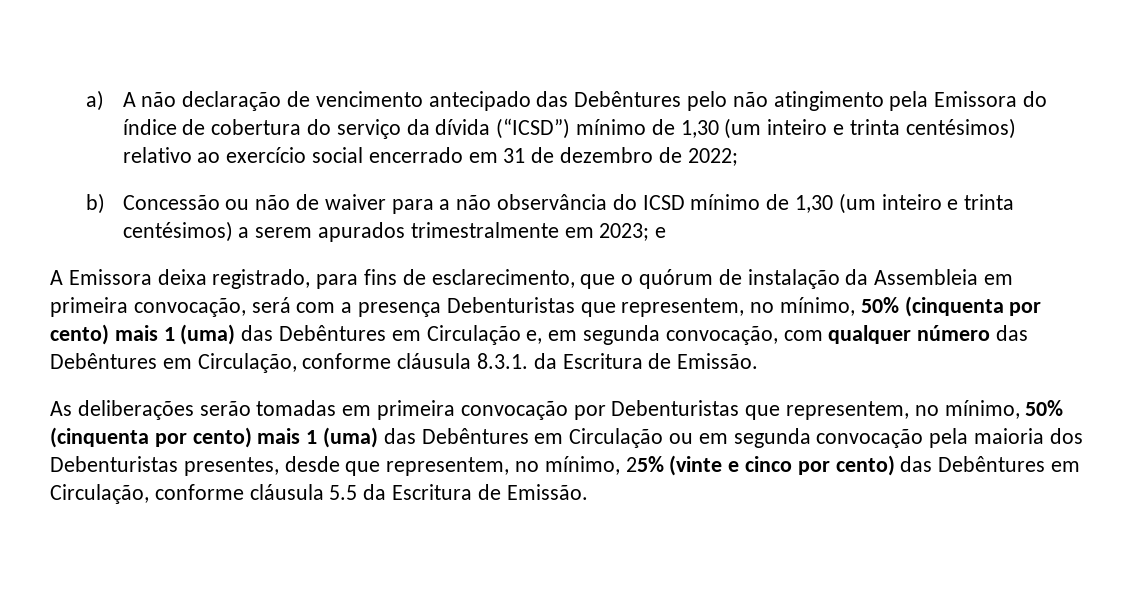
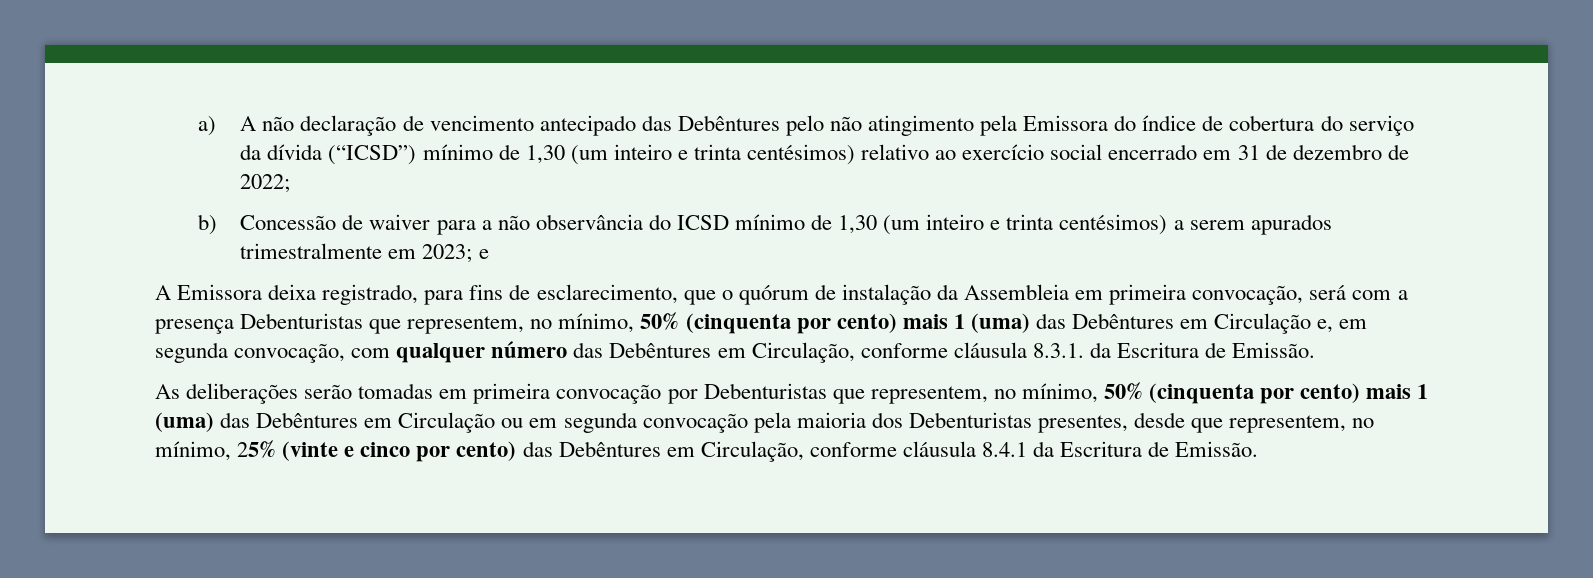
[225,195,291,210] ou não -> (337, 222) none
[329,485,358,500] 5.5 -> [981,442,1027,457] 8.4.1

